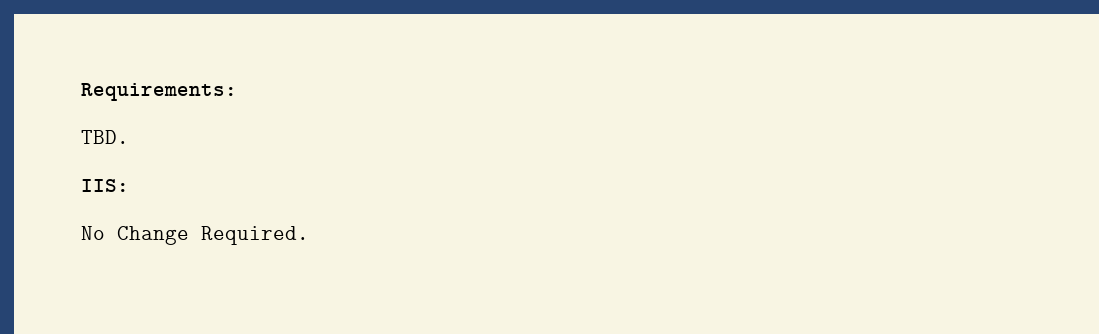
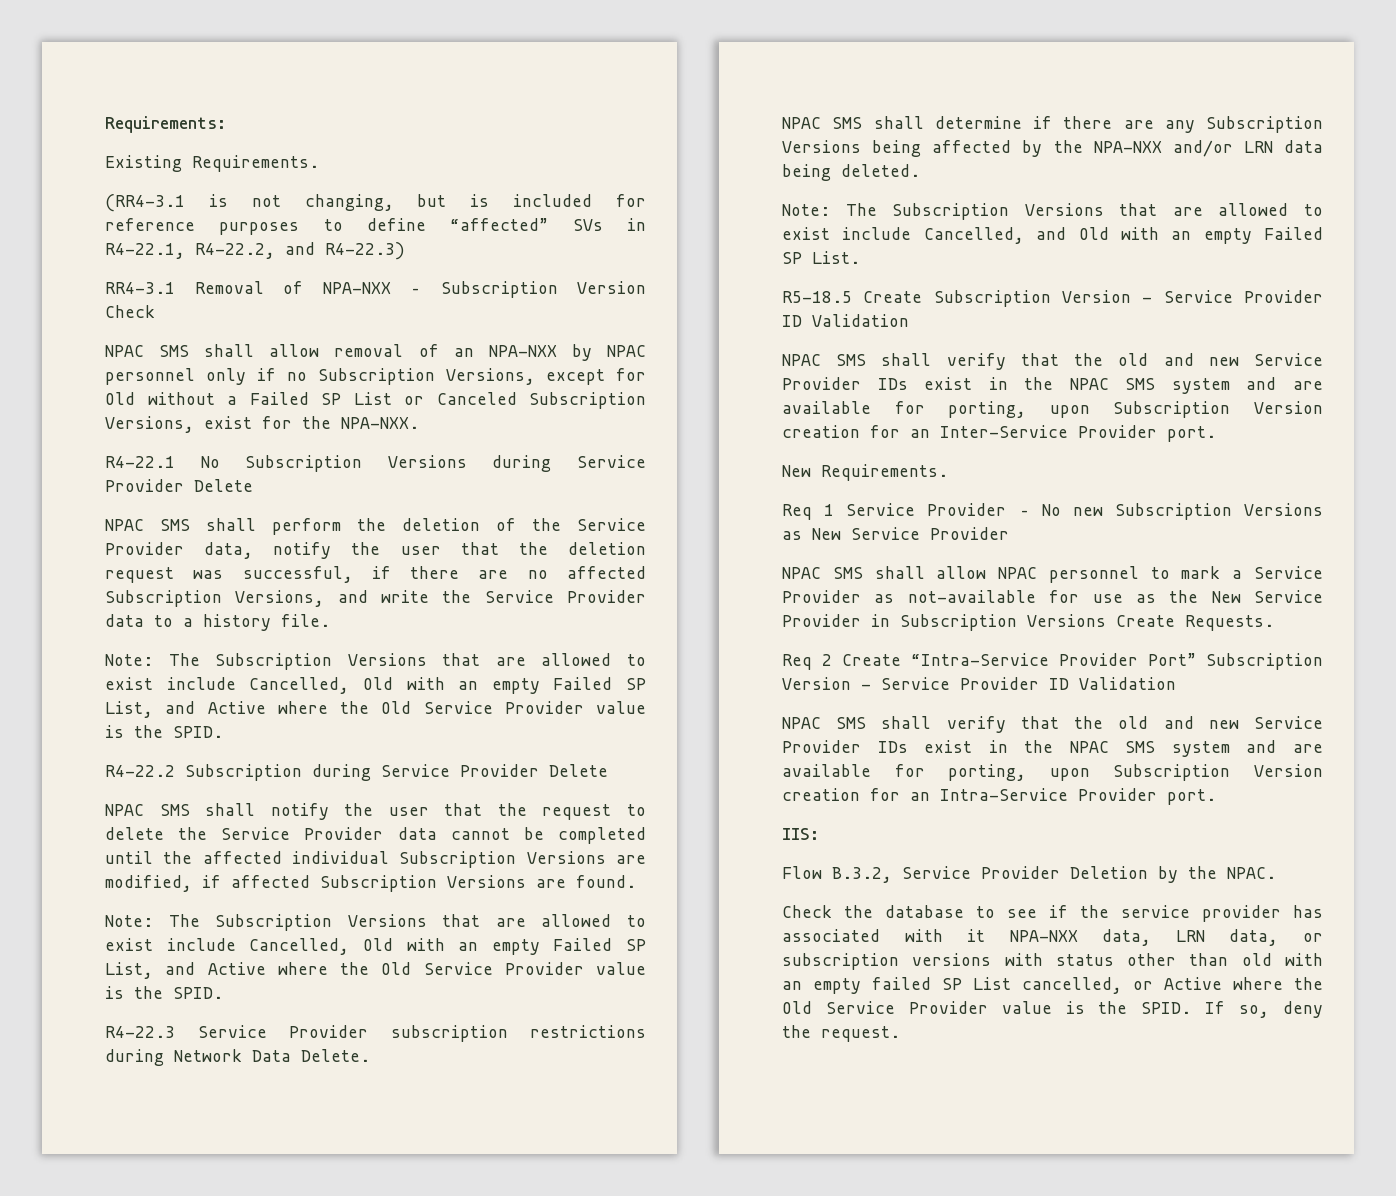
[81,130,129,144] [81,179,129,192] [81,226,309,245] TBD. // IIS: // No Change Required. -> [105,155,319,172] [105,194,646,212] [105,218,646,235] [105,242,405,260] [105,281,646,298] [105,305,155,318] [105,344,646,361] [105,368,646,385] [105,392,646,409] [105,416,419,433] [105,455,646,472] [105,479,253,492] [105,518,646,535] [105,542,647,559] [105,566,646,583] [105,590,646,607] [105,614,330,631] [105,653,646,670] [105,677,646,694] [105,701,646,718] [105,725,223,738] [105,764,608,781] [105,803,646,820] [105,827,647,844] [105,851,646,868] [105,875,636,892] [105,914,646,931] [105,938,646,955] [105,962,646,979] [105,986,223,999] [105,1025,646,1042] [105,1049,370,1066] [782,116,1323,133] [782,140,1323,157] [782,164,920,181] [782,203,1323,220] [782,227,1323,244] [782,251,860,264] [782,290,1323,307] [782,314,909,327] [782,353,1323,370] [782,377,1323,394] [782,401,1323,418] [782,425,1216,442] [782,464,948,481] [782,503,1323,520] [782,527,1009,540] [782,566,1323,583] [782,590,1323,603] [782,614,1274,631] [782,653,1323,670] [782,677,1176,690] [782,716,1323,733] [782,740,1323,757] [782,764,1323,781] [782,788,1216,805] [782,828,819,840] [782,866,1276,883] [782,905,1323,922] [782,929,1323,946] [782,953,1323,970] [782,977,1323,994] [782,1001,1323,1018] [782,1025,900,1042] Existing Requirements. // (RR4-3.1 is not changing, but is included for reference purposes to define “affected” SVs in R4-22.1, R4-22.2, and R4-22.3) // RR4-3.1 Removal of NPA-NXX – Subscription Version Check // NPAC SMS shall allow removal of an NPA-NXX by NPAC personnel only if no Subscription Versions, except for Old without a Failed SP List or Canceled Subscription Versions, exist for the NPA-NXX. // R4-22.1 No Subscription Versions during Service Provider Delete // NPAC SMS shall perform the deletion of the Service Provider data, notify the user that the deletion request was successful, if there are no affected Subscription Versions, and write the Service Provider data to a history file. // Note: The Subscription Versions that are allowed to exist include Cancelled, Old with an empty Failed SP List, and Active where the Old Service Provider value is the SPID. // R4-22.2 Subscription during Service Provider Delete // NPAC SMS shall notify the user that the request to delete the Service Provider data cannot be completed until the affected individual Subscription Versions are modified, if affected Subscription Versions are found. // Note: The Subscription Versions that are allowed to exist include Cancelled, Old with an empty Failed SP List, and Active where the Old Service Provider value is the SPID. // R4-22.3 Service Provider subscription restrictions during Network Data Delete. // NPAC SMS shall determine if there are any Subscription Versions being affected by the NPA-NXX and/or LRN data being deleted. // Note: The Subscription Versions that are allowed to exist include Cancelled, and Old with an empty Failed SP List. // R5-18.5 Create Subscription Version - Service Provider ID Validation // NPAC SMS shall verify that the old and new Service Provider IDs exist in the NPAC SMS system and are available for porting, upon Subscription Version creation for an Inter-Service Provider port. // New Requirements. // Req 1 Service Provider – No new Subscription Versions as New Service Provider // NPAC SMS shall allow NPAC personnel to mark a Service Provider as not-available for use as the New Service Provider in Subscription Versions Create Requests. // Req 2 Create “Intra-Service Provider Port” Subscription Version - Service Provider ID Validation // NPAC SMS shall verify that the old and new Service Provider IDs exist in the NPAC SMS system and are available for porting, upon Subscription Version creation for an Intra-Service Provider port. // IIS: // Flow B.3.2, Service Provider Deletion by the NPAC. // Check the database to see if the service provider has associated with it NPA-NXX data, LRN data, or subscription versions with status other than old with an empty failed SP List cancelled, or Active where the Old Service Provider value is the SPID. If so, deny the request.

